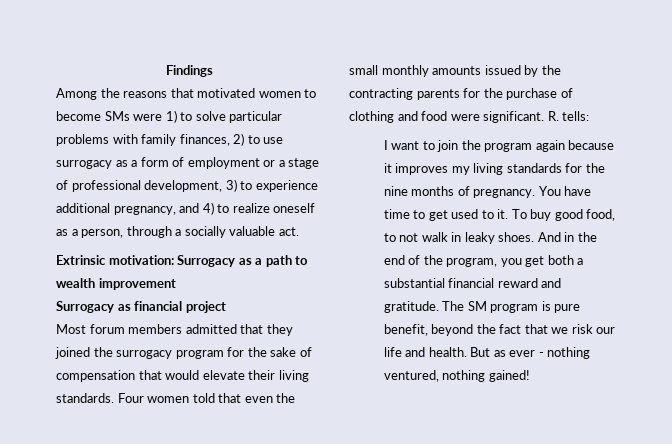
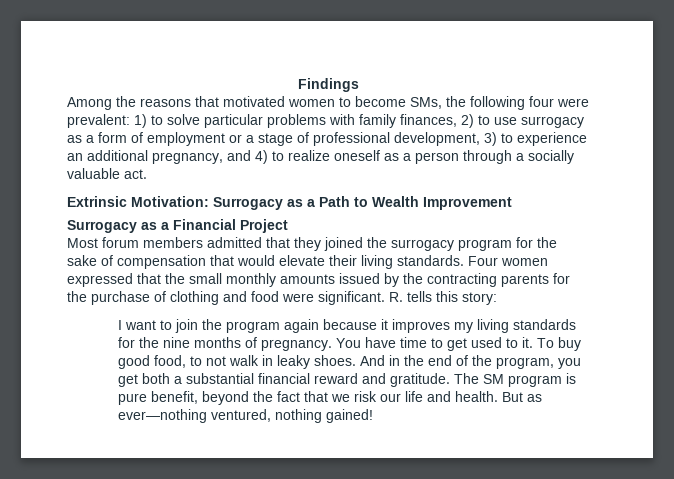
[104,111,163,121] SMs were -> [410,96,589,110] [67,114,130,128] SMs, the following four were prevalent:
(318, 186) none -> [67,153,83,161] an
[81,229,124,238] person, -> [415,152,459,164] person
[108,255,309,267] [56,278,176,290] [56,301,226,313] motivation: Surrogacy as a path to wealth improvement // Surrogacy as financial project -> [131,196,512,210] [67,219,288,233] Motivation: Surrogacy as a Path to Wealth Improvement // Surrogacy as a Financial Project
[192,393,273,403] told that even -> [67,273,161,287] expressed that
[562,111,590,121] tells: -> [407,291,497,305] tells this story:
[509,347,591,359] ever - nothing -> [117,409,207,423] ever—nothing

